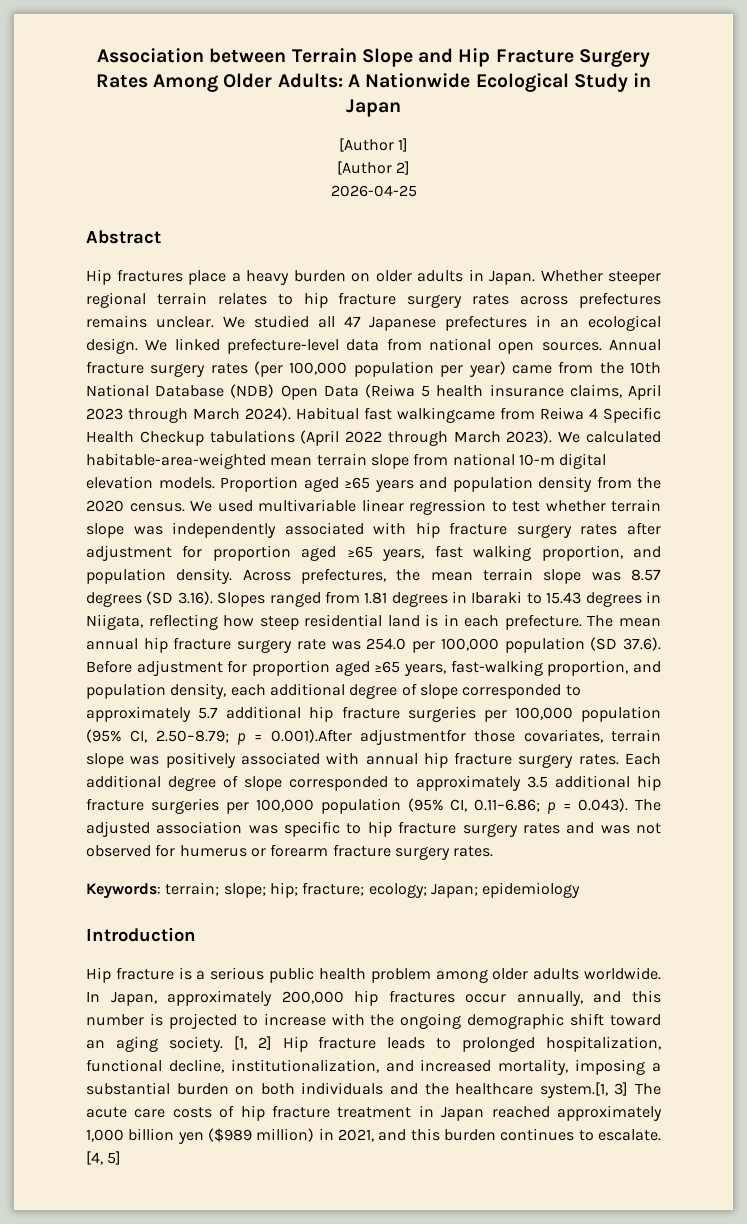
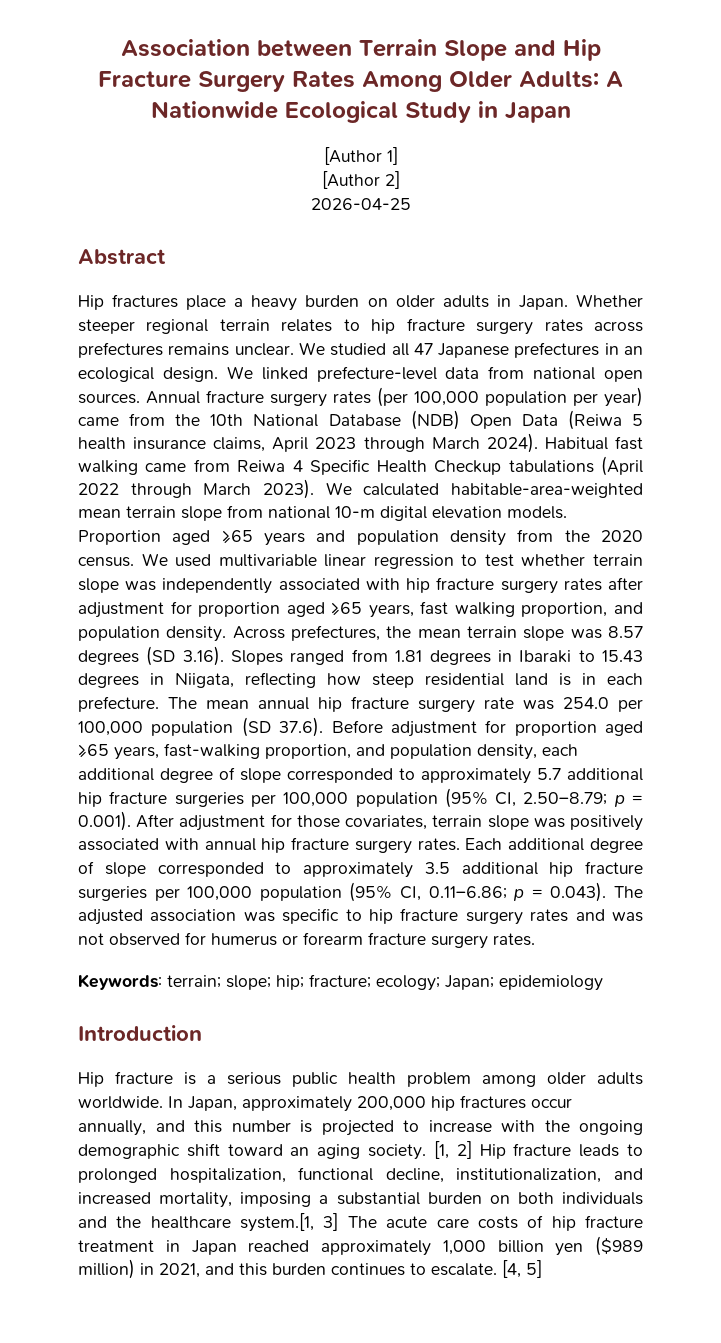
[397,407,495,423] walkingcame -> [78,460,187,475] walking came
[270,729,467,745] 0.001).After adjustmentfor -> [78,811,292,831] 0.001). After adjustment for

